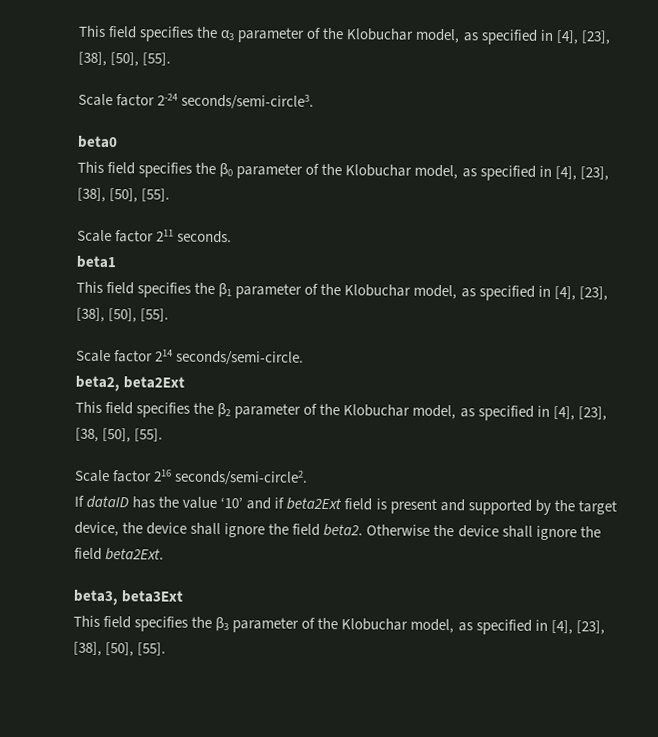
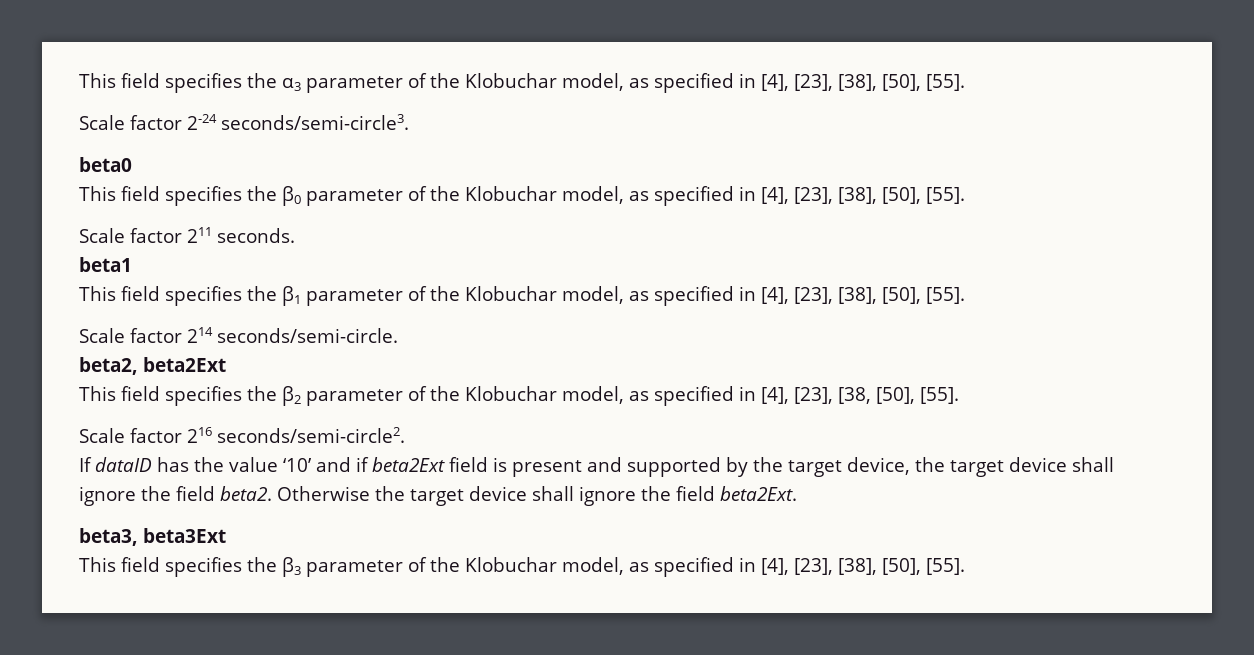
(144, 528) none -> [950,460,1004,477] target
(455, 530) none -> [410,489,464,506] target

